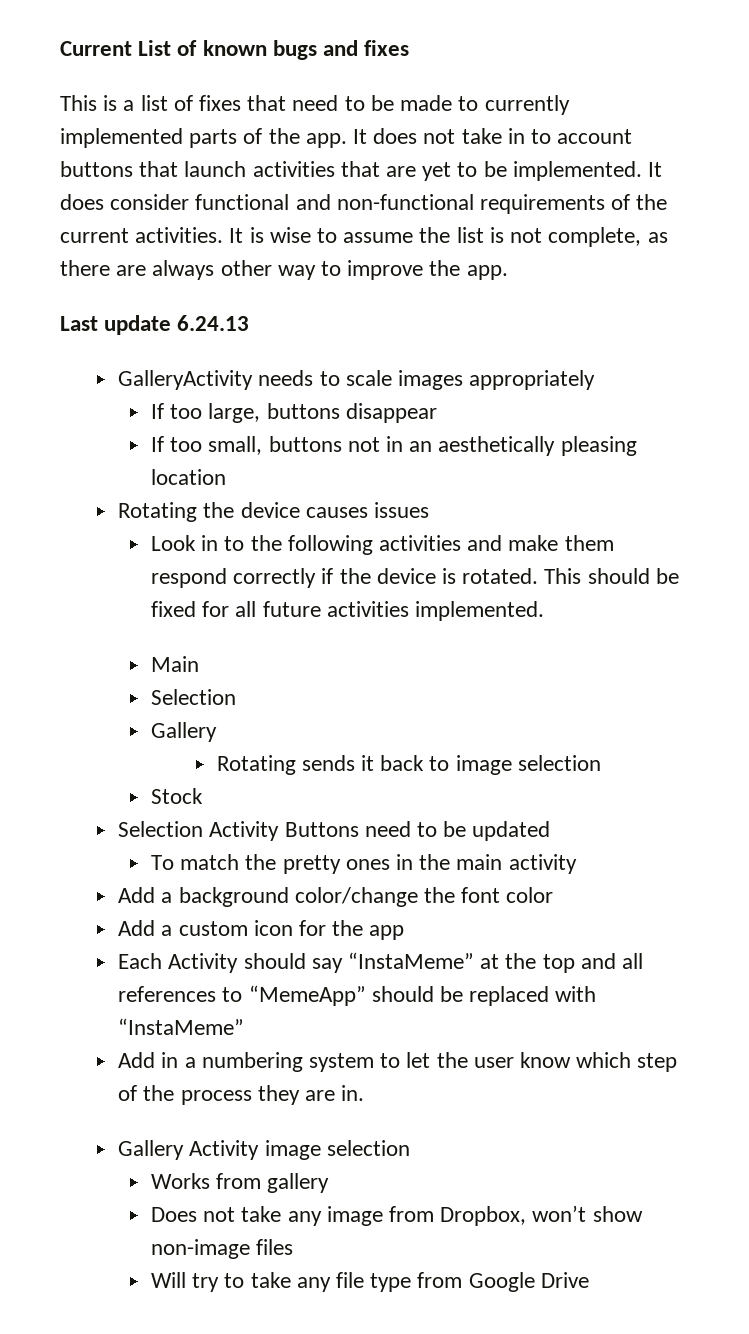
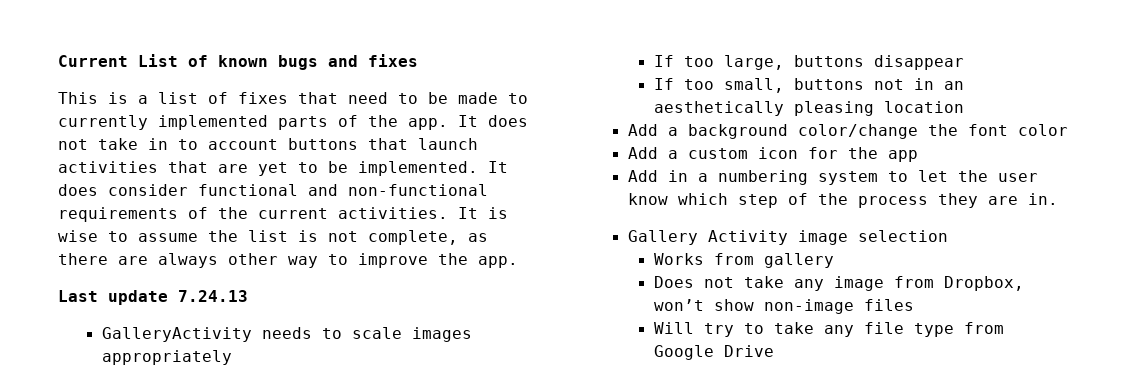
[177,315,250,331] 6.24.13 -> [178,290,248,302] 7.24.13
[118,502,429,522] [150,535,614,555] [150,568,679,588] [150,601,544,621] [150,656,199,672] [150,689,236,705] [150,722,217,742] [216,755,601,775] [150,788,203,804] [118,821,551,841] [150,854,577,874] // Rotating the device causes issues // Look in to the following activities and make them respond correctly if the device is rotated. This should be fixed for all future activities implemented. // Main // Selection // Gallery // Rotating sends it back to image selection // Stock // Selection Activity Buttons need to be updated // To match the pretty ones in the main activity -> (964, 107) none
[118,952,644,973] [118,985,597,1006] [118,1018,245,1035] // Each Activity should say “InstaMeme” at the top and all references to “MemeApp” should be replaced with “InstaMeme” -> (918, 156) none

